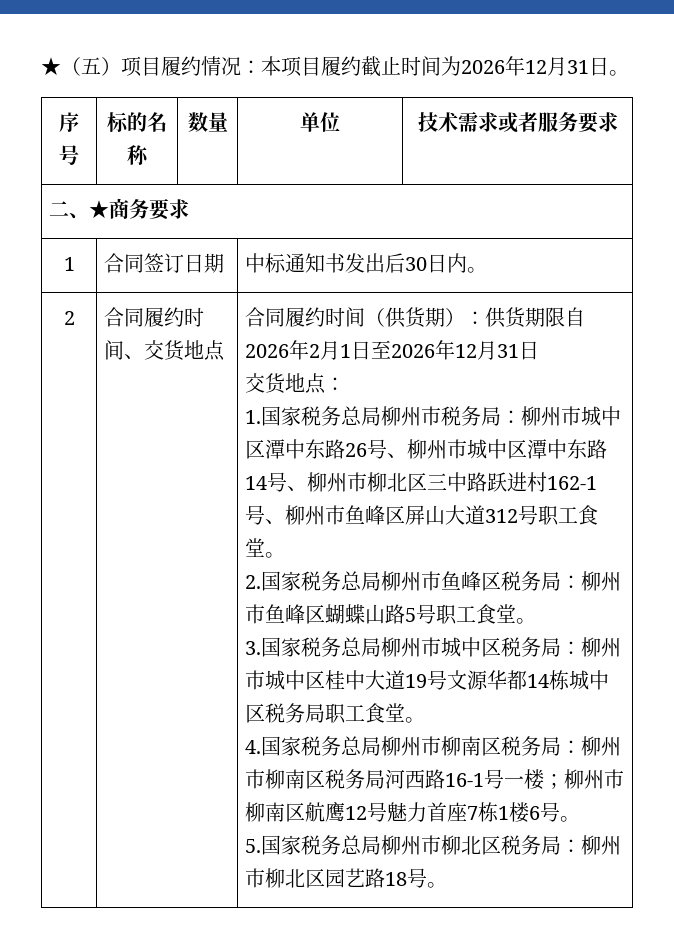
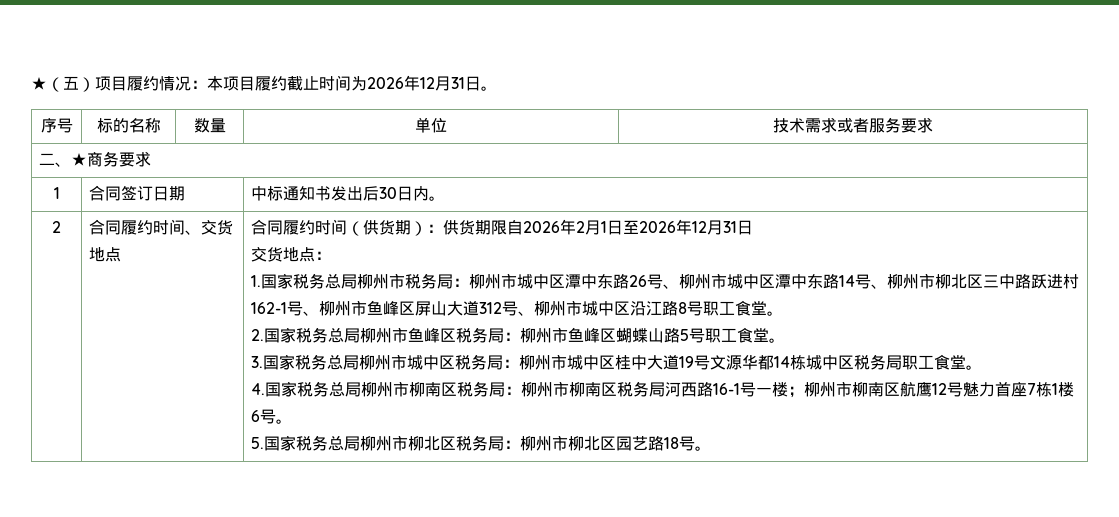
(539, 515) none -> [518,300,704,316] 、柳州市城中区沿江路8号

